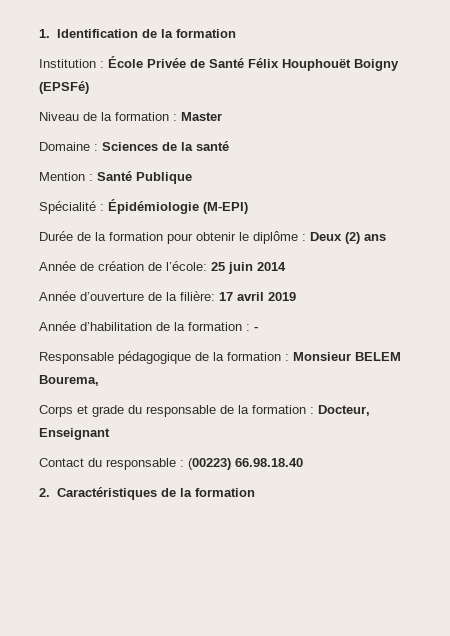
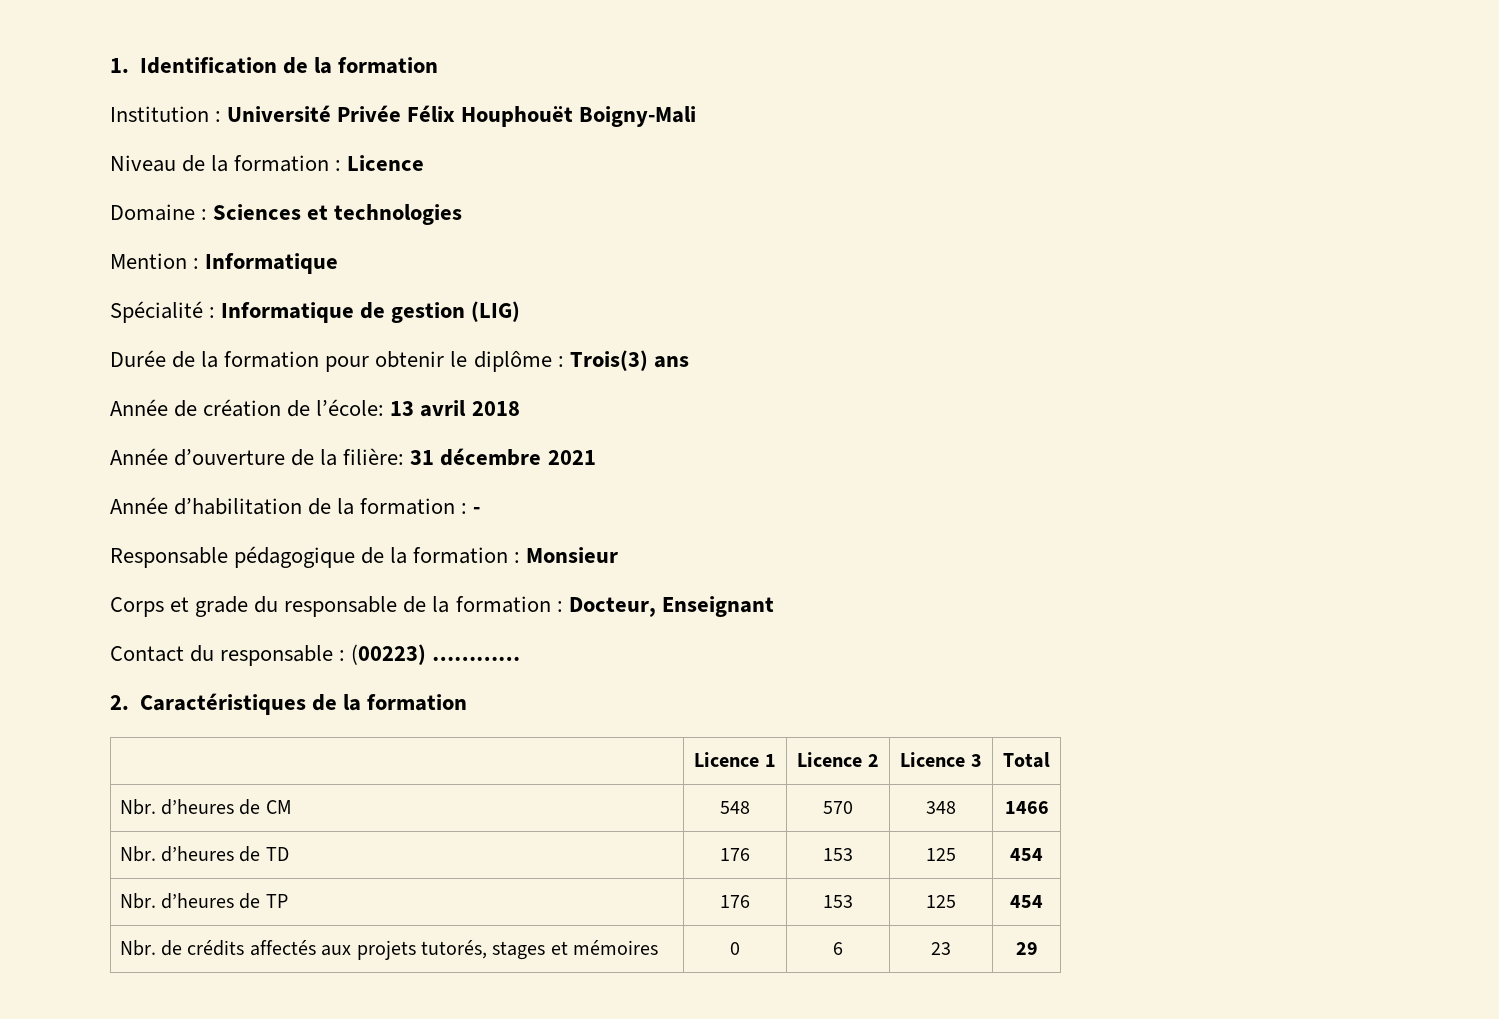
[108,56,399,71] [39,81,89,94] École Privée de Santé Félix Houphouët Boigny (EPSFé) -> [227,105,697,127] Université Privée Félix Houphouët Boigny-Mali
[181,112,222,121] Master -> [347,155,425,171] Licence
[162,141,229,151] de la santé -> [307,204,463,225] et technologies
[97,171,192,184] Santé Publique -> [205,253,339,274] Informatique
[108,199,248,214] Épidémiologie (M-EPI) -> [221,301,521,323] Informatique de gestion (LIG)
[310,232,360,244] Deux (2) -> [569,350,648,371] Trois(3)
[211,262,286,274] 25 juin 2014 -> [390,400,520,417] 13 avril 2018
[219,292,296,301] 17 avril 2019 -> [410,448,596,466] 31 décembre 2021
[355,352,401,361] [39,375,99,386] BELEM Bourema, -> (619, 555) none
[235,458,303,467] 66.98.18.40 -> [432,656,521,661] …………
(255, 492) none -> [694,752,776,767] [797,752,879,767] [900,752,982,767] [1003,752,1050,768] [119,799,292,815] [720,801,750,814] [823,801,853,814] [926,801,956,814] [1004,801,1049,814] [119,846,289,862] [720,848,750,861] [823,848,853,861] [926,848,956,861] [1010,848,1043,861] [119,893,288,909] [720,895,750,908] [823,895,853,908] [926,895,956,908] [1010,895,1043,908] [119,940,659,960] [730,942,740,955] [833,942,843,955] [931,942,951,955] [1015,942,1038,955] // | Licence 1 | Licence 2 | Licence 3 | Total // Nbr. d’heures de CM | 548 | 570 | 348 | 1466 // Nbr. d’heures de TD | 176 | 153 | 125 | 454 // Nbr. d’heures de TP | 176 | 153 | 125 | 454 // Nbr. de crédits affectés aux projets tutorés, stages et mémoires | 0 | 6 | 23 | 29

